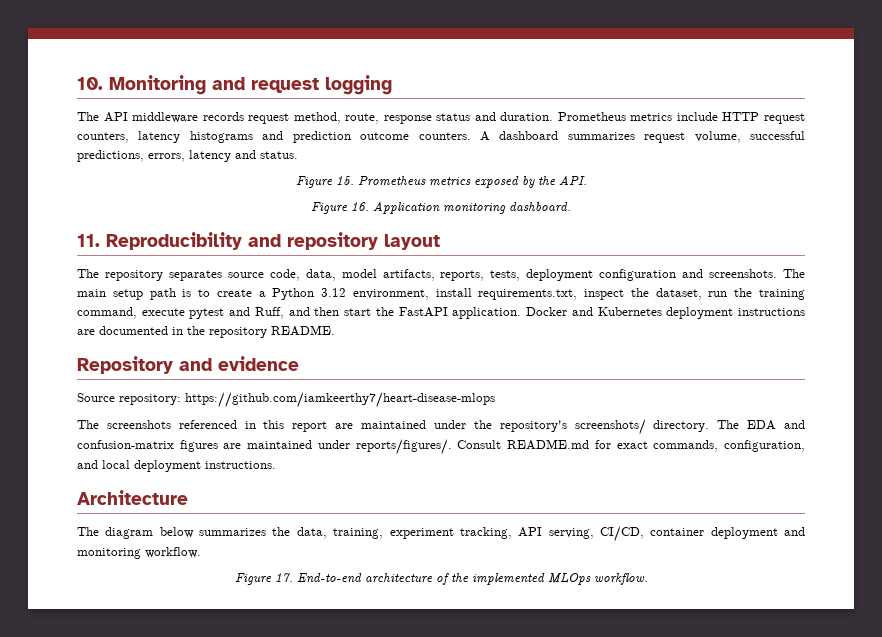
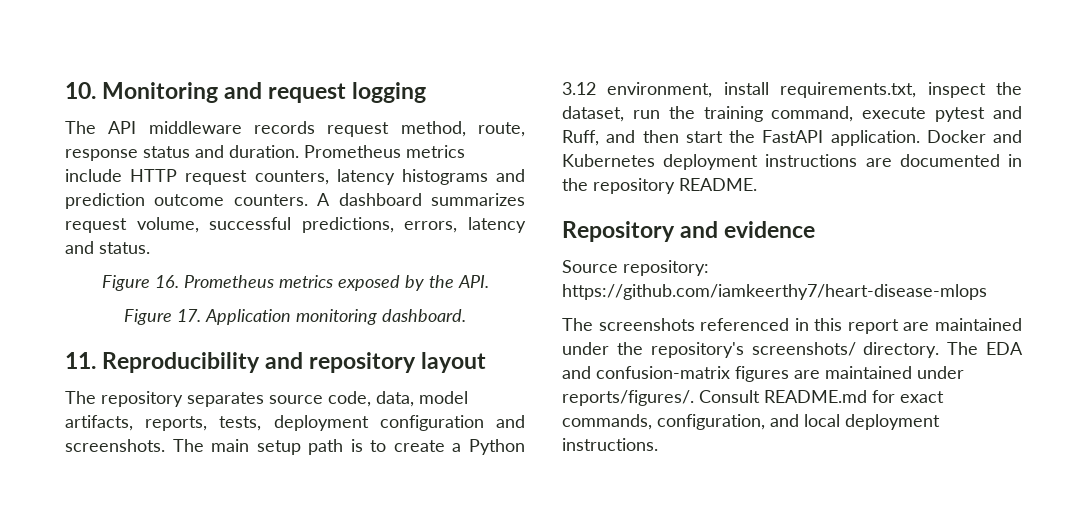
[335,176,354,185] 15. -> [154,275,179,288] 16.
[351,202,369,211] 16. -> [177,309,201,322] 17.
[77,490,188,505] [77,526,805,542] [77,547,201,559] [234,573,648,585] // Architecture // The diagram below summarizes the data, training, experiment tracking, API serving, CI/CD, container deployment and monitoring workflow. // Figure 17. End-to-end architecture of the implemented MLOps workflow. -> (658, 444) none

